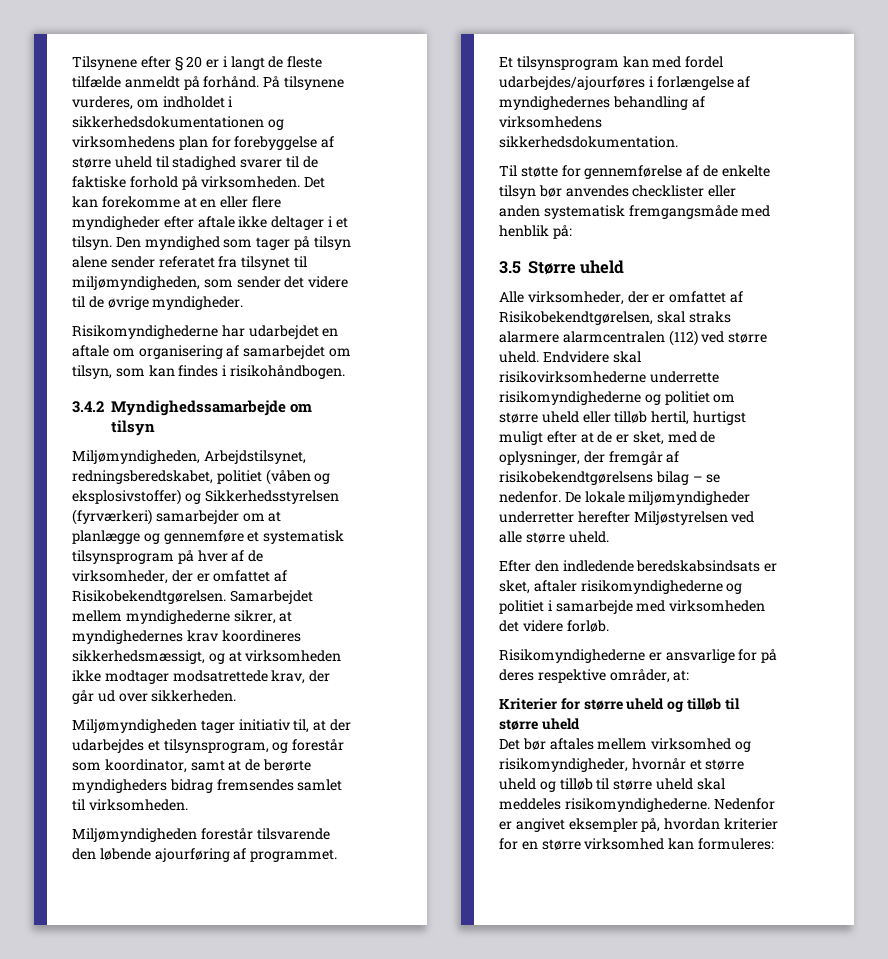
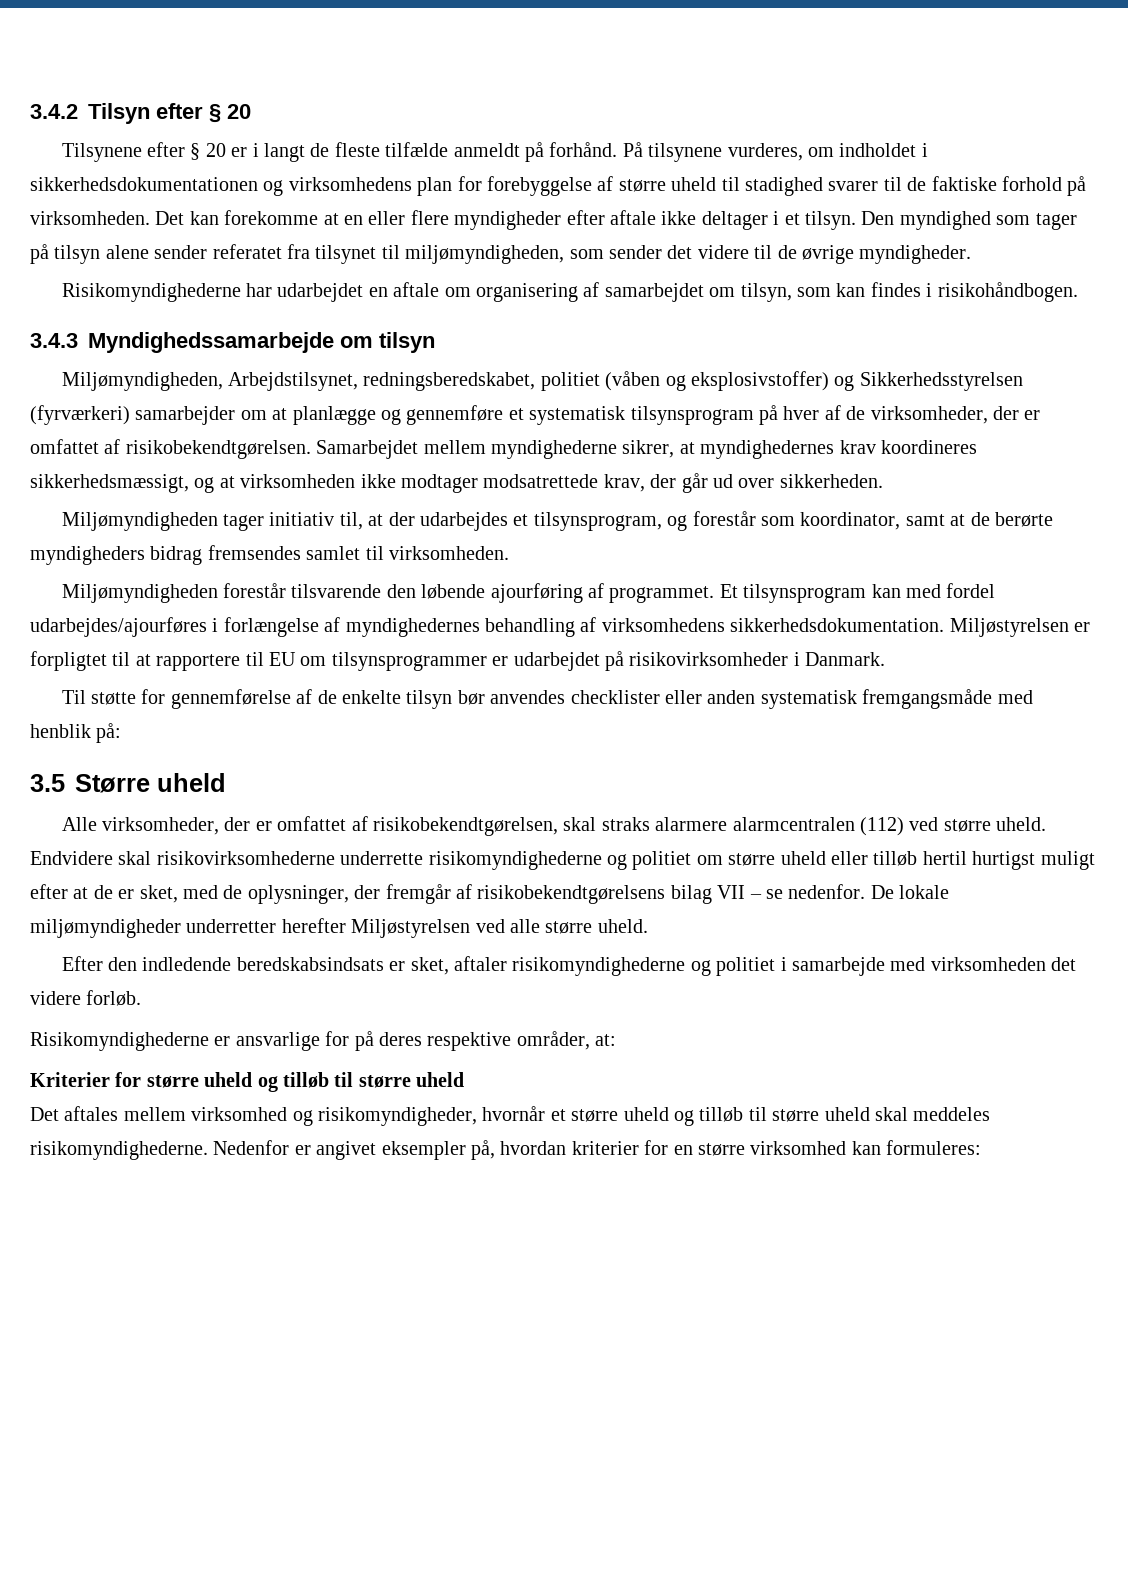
(72, 63) none -> [30,103,251,124] 3.4.2 Tilsyn efter § 20 //
[72,401,104,413] 3.4.2 -> [30,333,78,348] 3.4.3
[72,590,226,604] Risikobekendtgørelsen. -> [125,440,311,459] risikobekendtgørelsen.
(678, 142) none -> [949,618,1090,637] [30,651,886,671] Miljøstyrelsen er forpligtet til at rapportere til EU om tilsynsprogrammer er udarbejdet på risikovirksomheder i Danmark.
[499,311,653,325] Risikobekendtgørelsen, -> [373,817,559,836] risikobekendtgørelsen,
[651,411,690,425] hertil, -> [922,851,967,865] hertil
(689, 478) none -> [717,885,746,899] VII
[522,738,546,750] bør -> (59, 1114) none

